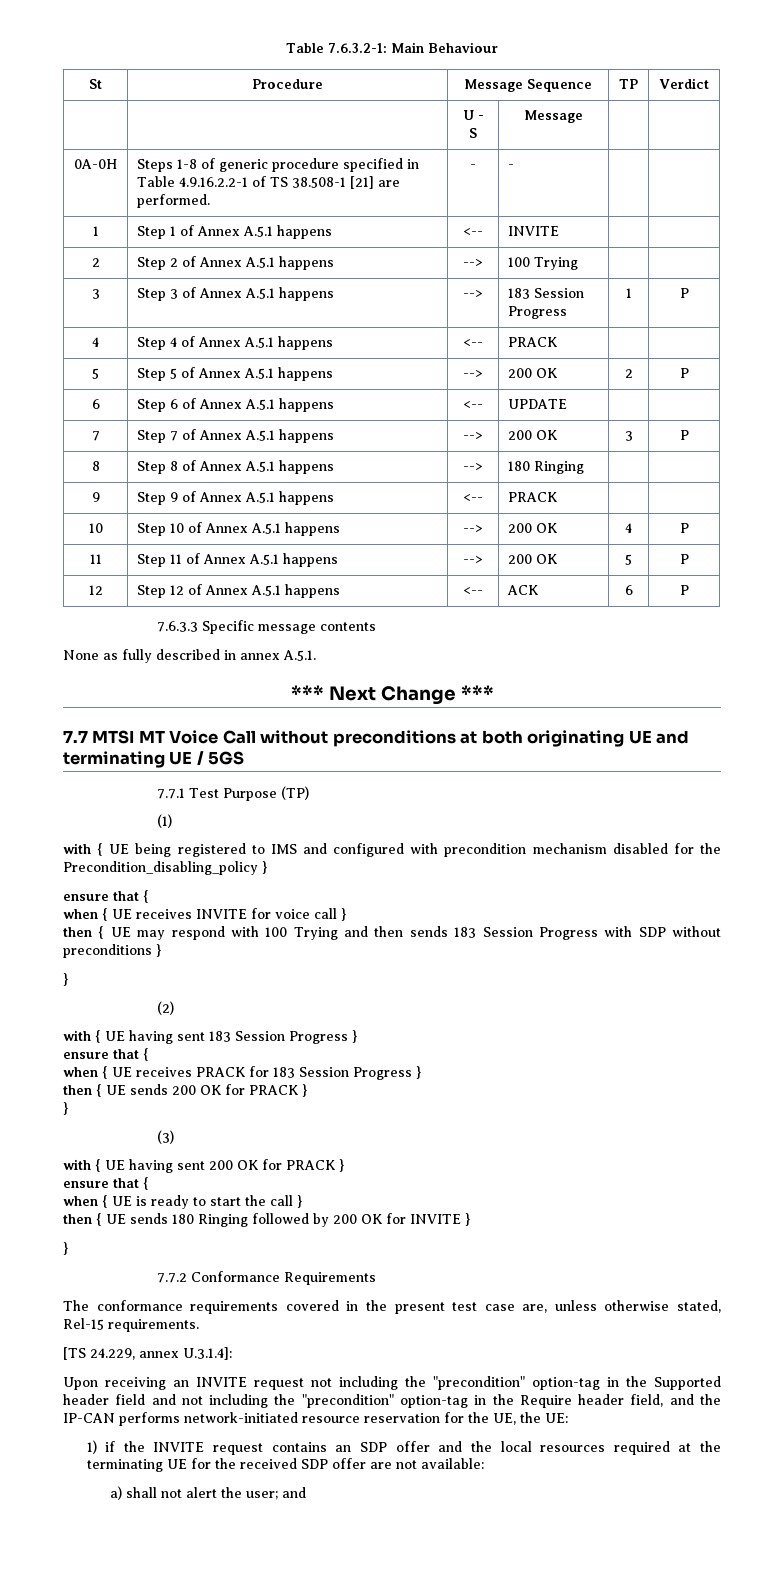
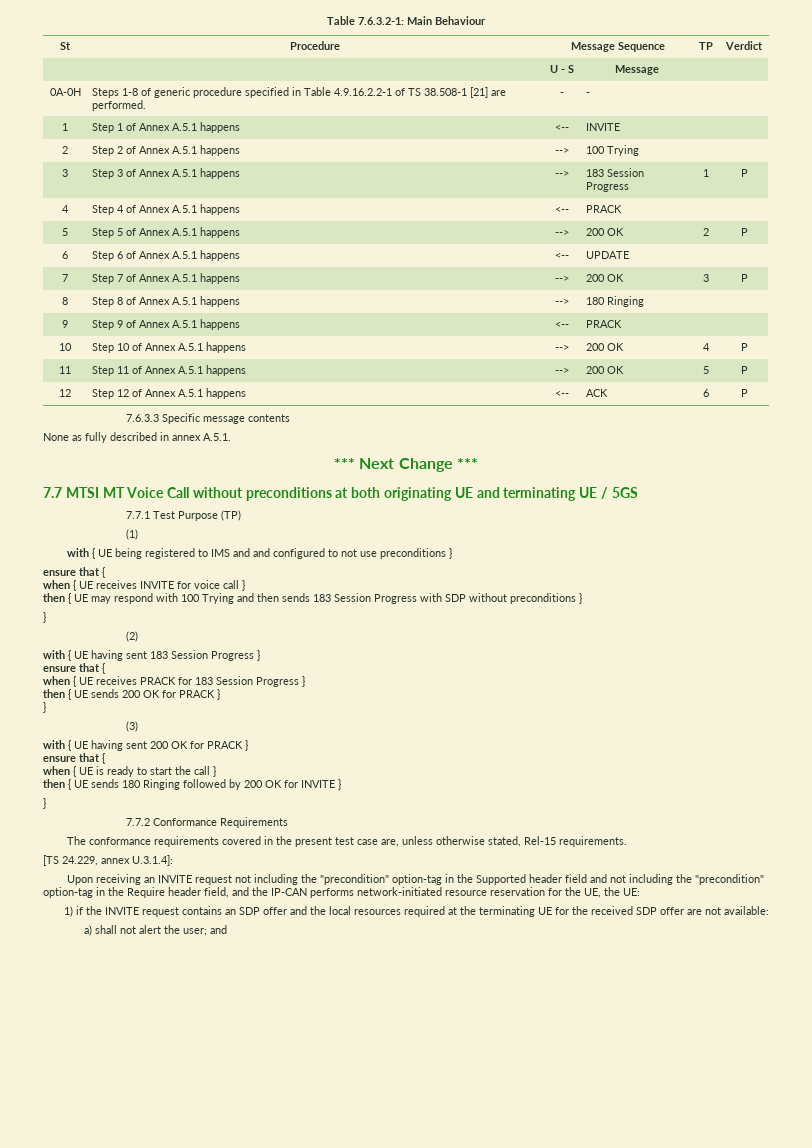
[333,843,721,857] [63,861,258,875] configured with precondition mechanism disabled for the Precondition_disabling_policy -> [252,548,446,559] and configured to not use preconditions

